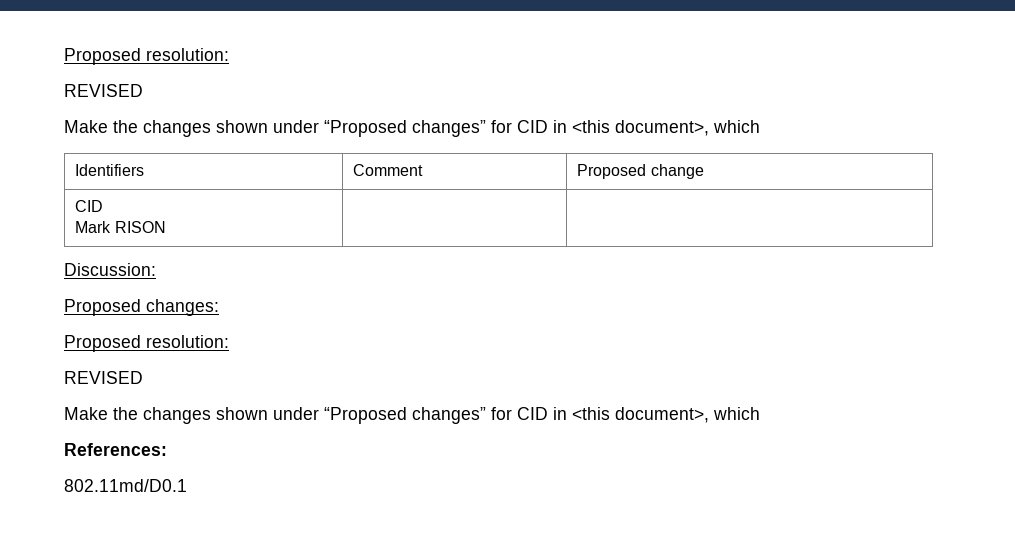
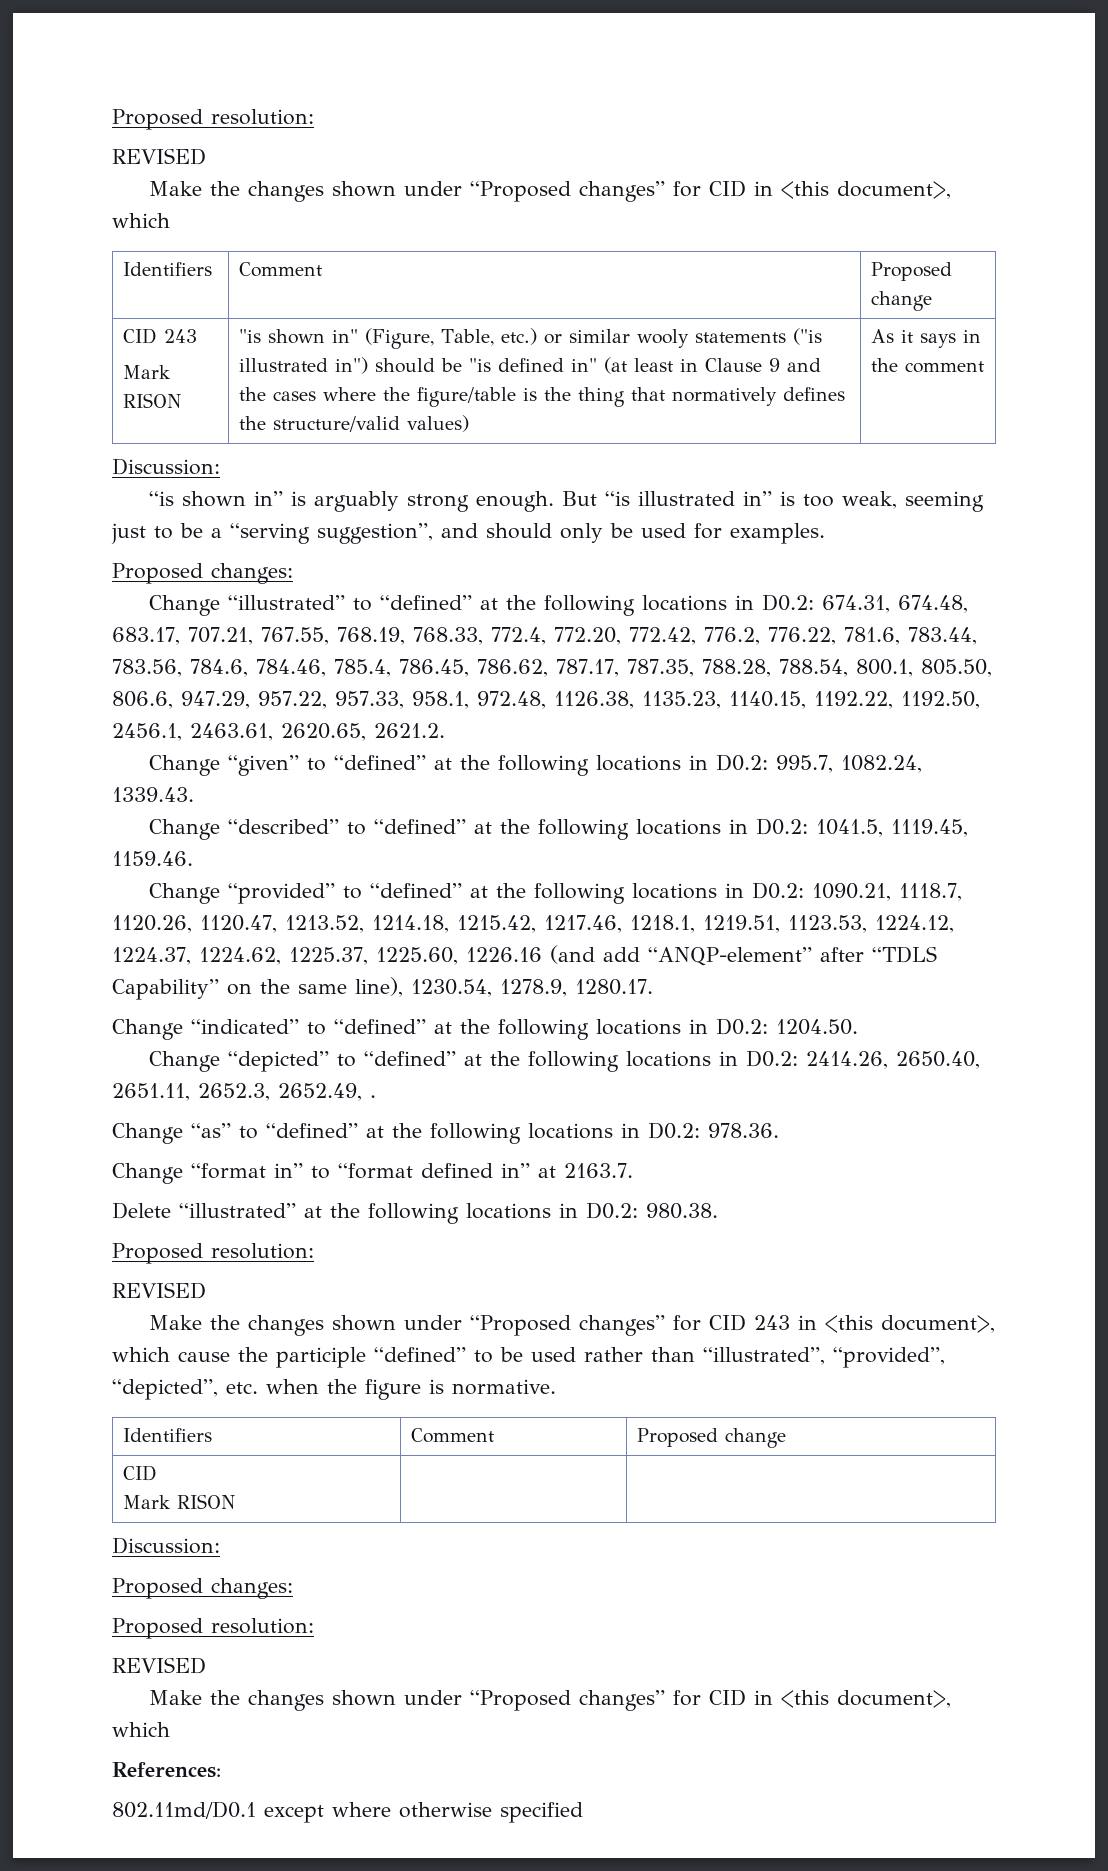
(704, 171) none -> [122,328,197,344] [122,365,171,379] [122,393,181,408] [238,328,822,349] [238,357,821,374] [238,387,845,407] [238,415,469,432] [870,329,981,348] [870,358,984,373] [112,458,220,475] [149,491,985,512] [111,523,825,544] [112,563,293,584] [149,594,969,616] [112,627,977,645] [112,659,992,677] [112,691,980,709] [112,723,445,741] [149,754,923,776] [112,787,194,802] [149,818,969,840] [112,851,193,866] [149,882,963,904] [112,915,954,933] [112,945,937,966] [112,977,653,1000] [112,1018,858,1040] [149,1050,981,1072] [112,1083,376,1101] [112,1122,779,1144] [112,1163,633,1184] [112,1202,718,1224] [112,1243,314,1264] [112,1282,206,1299] [149,1314,996,1336] [112,1347,945,1368] [112,1379,556,1400] [122,1428,212,1442] [410,1428,494,1443] [636,1428,786,1448] // CID 243 // Mark RISON | "is shown in" (Figure, Table, etc.) or similar wooly statements ("is illustrated in") should be "is defined in" (at least in Clause 9 and the cases where the figure/table is the thing that normatively defines the structure/valid values) | As it says in the comment // Discussion: // “is shown in” is arguably strong enough. But “is illustrated in” is too weak, seeming just to be a “serving suggestion”, and should only be used for examples. // Proposed changes: // Change “illustrated” to “defined” at the following locations in D0.2: 674.31, 674.48, 683.17, 707.21, 767.55, 768.19, 768.33, 772.4, 772.20, 772.42, 776.2, 776.22, 781.6, 783.44, 783.56, 784.6, 784.46, 785.4, 786.45, 786.62, 787.17, 787.35, 788.28, 788.54, 800.1, 805.50, 806.6, 947.29, 957.22, 957.33, 958.1, 972.48, 1126.38, 1135.23, 1140.15, 1192.22, 1192.50, 2456.1, 2463.61, 2620.65, 2621.2. // Change “given” to “defined” at the following locations in D0.2: 995.7, 1082.24, 1339.43. // Change “described” to “defined” at the following locations in D0.2: 1041.5, 1119.45, 1159.46. // Change “provided” to “defined” at the following locations in D0.2: 1090.21, 1118.7, 1120.26, 1120.47, 1213.52, 1214.18, 1215.42, 1217.46, 1218.1, 1219.51, 1123.53, 1224.12, 1224.37, 1224.62, 1225.37, 1225.60, 1226.16 (and add “ANQP-element” after “TDLS Capability” on the same line), 1230.54, 1278.9, 1280.17. // Change “indicated” to “defined” at the following locations in D0.2: 1204.50. // Change “depicted” to “defined” at the following locations in D0.2: 2414.26, 2650.40, 2651.11, 2652.3, 2652.49, . // Change “as” to “defined” at the following locations in D0.2: 978.36. // Change “format in” to “format defined in” at 2163.7. // Delete “illustrated” at the following locations in D0.2: 980.38. // Proposed resolution: // REVISED // Make the changes shown under “Proposed changes” for CID 243 in <this document>, which cause the participle “defined” to be used rather than “illustrated”, “provided”, “depicted”, etc. when the figure is normative. // Identifiers | Comment | Proposed change
(187, 485) none -> [264,1802,583,1823] except where otherwise specified

